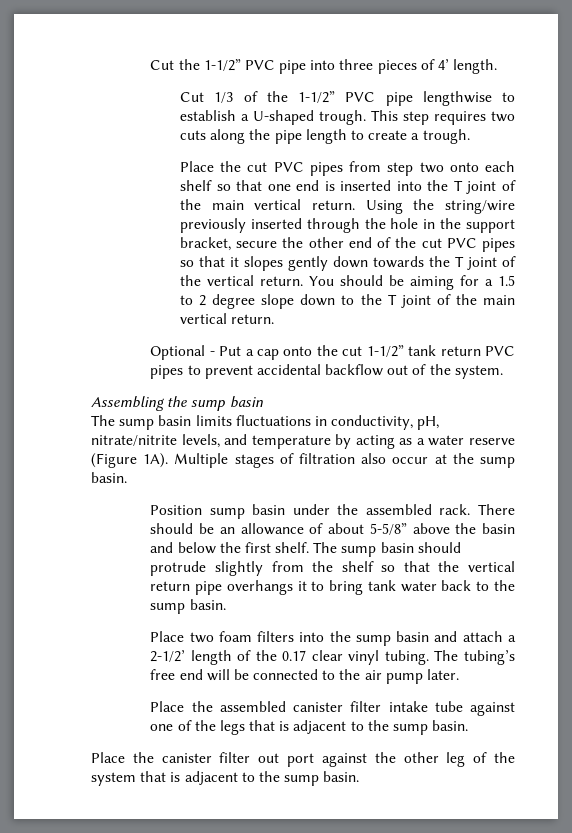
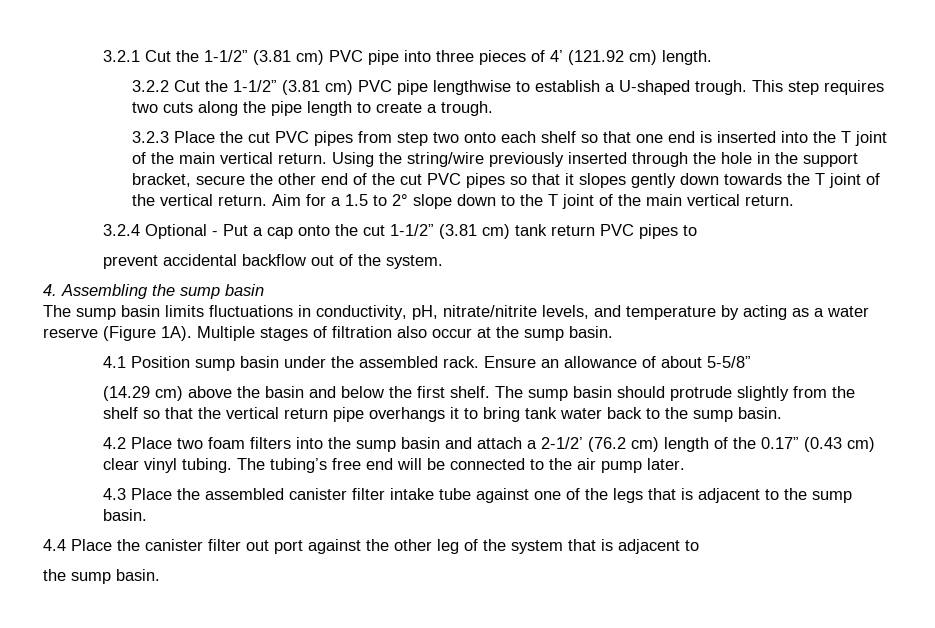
[150,59,241,71] Cut the 1-1/2” -> [102,50,324,65] 3.2.1 Cut the 1-1/2” (3.81 cm)
(450, 64) none -> [567,50,657,65] (121.92 cm)
[180,91,336,103] Cut 1/3 of the 1-1/2” -> [132,80,354,95] 3.2.2 Cut the 1-1/2” (3.81 cm)
(470, 136) none -> [132,131,170,143] 3.2.3
[309,275,455,290] You should be aiming -> [272,194,302,206] Aim
[199,294,256,309] 2 degree -> [392,194,409,206] 2°
(275, 319) none -> [102,224,140,236] 3.2.4
(404, 351) none -> [438,224,510,239] (3.81 cm)
(201, 370) none -> (697, 230) //
(503, 372) none -> [43,284,57,296] 4.
(127, 477) none -> [102,356,126,368] 4.1
[478,504,515,515] [150,523,215,534] There should be -> [483,356,536,368] Ensure
(407, 529) none -> [102,386,183,401] // (14.29 cm)
(226, 604) none -> [102,437,126,449] 4.2
(186, 656) none -> [587,437,659,452] (76.2 cm)
[282,650,307,661] 0.17 -> [760,437,875,452] 0.17” (0.43 cm)
(460, 674) none -> [102,488,126,500] 4.3
(469, 725) none -> [43,539,66,551] 4.4
(255, 777) none -> (699, 545) //

